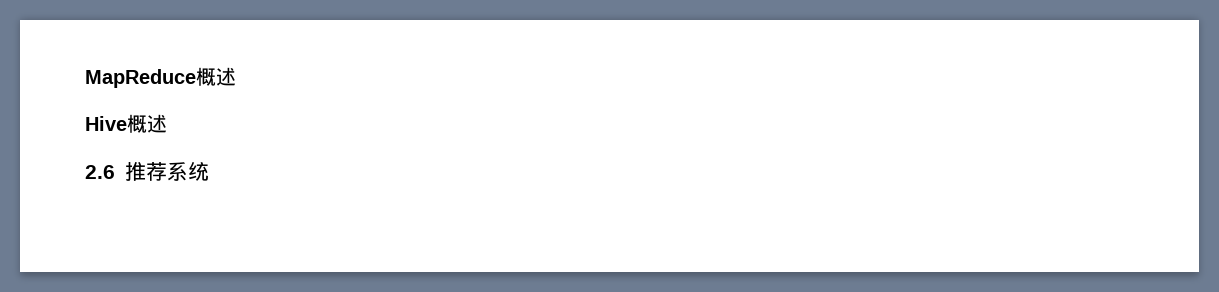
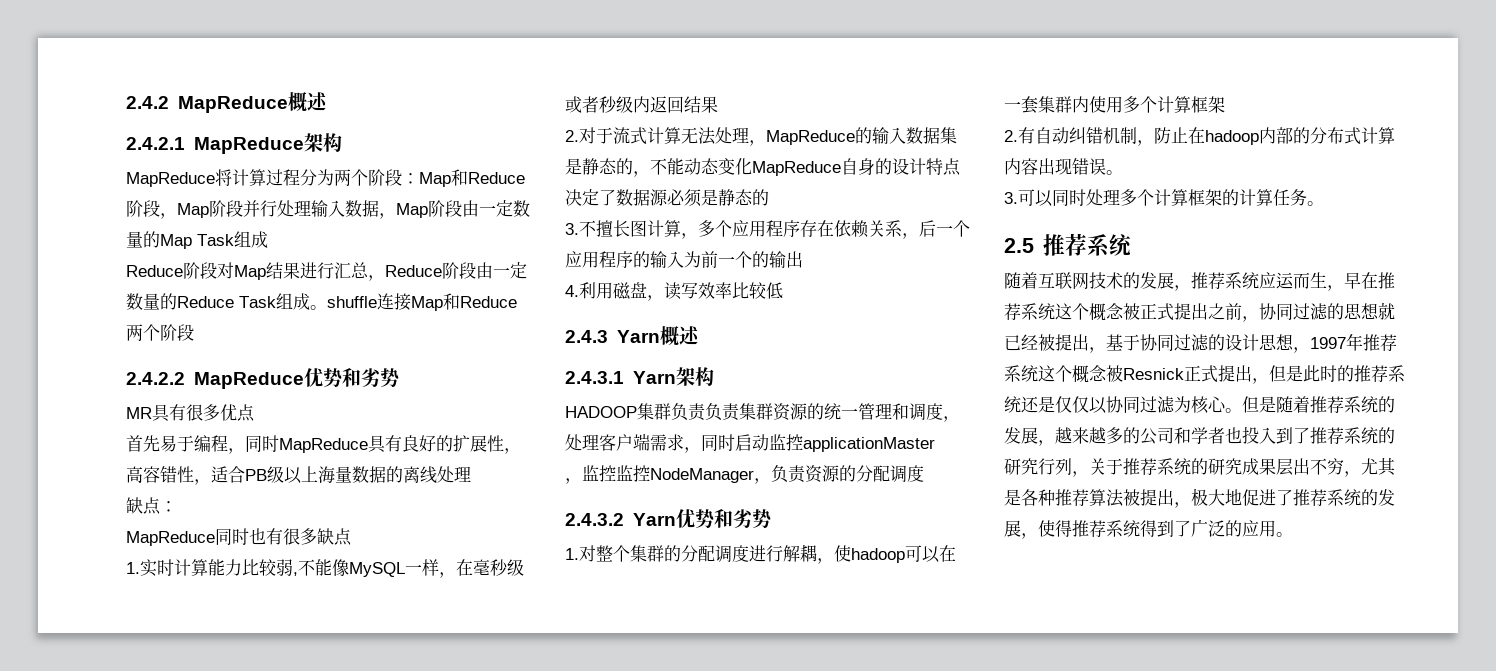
(85, 78) none -> [126,96,169,109] 2.4.2
[85,114,167,133] [85,161,209,181] Hive概述 // 2.6推荐系统 -> [126,133,342,154] [126,169,525,187] [126,200,530,219] [126,231,268,249] [126,262,527,281] [126,293,517,311] [126,324,194,341] [126,368,399,389] [126,404,255,422] [126,435,521,454] [126,466,471,485] [126,497,177,515] [126,528,352,546] [126,559,524,578] [565,96,718,113] [565,127,957,146] [565,158,961,177] [565,189,769,207] [565,220,970,239] [565,251,803,268] [565,282,783,301] [565,326,700,346] [565,367,714,386] [565,403,960,422] [565,433,935,453] [565,465,924,484] [565,509,771,528] [565,544,956,564] [1004,96,1225,114] [1004,127,1395,146] [1004,158,1123,175] [1004,189,1324,207] [1004,233,1132,257] [1004,272,1395,291] [1004,302,1395,322] [1004,333,1397,353] [1004,365,1405,384] [1004,396,1395,414] [1004,426,1395,446] [1004,457,1396,477] [1004,488,1395,508] [1004,519,1293,539] 2.4.2.1 MapReduce架构 // MapReduce将计算过程分为两个阶段：Map和Reduce阶段，Map阶段并行处理输入数据，Map阶段由一定数量的Map Task组成 // Reduce阶段对Map结果进行汇总，Reduce阶段由一定数量的Reduce Task组成。shuffle连接Map和Reduce两个阶段 // 2.4.2.2 MapReduce优势和劣势 // MR具有很多优点 // 首先易于编程，同时MapReduce具有良好的扩展性，高容错性，适合PB级以上海量数据的离线处理 // 缺点： // MapReduce同时也有很多缺点 // 1.实时计算能力比较弱,不能像MySQL一样，在毫秒级或者秒级内返回结果 // 2.对于流式计算无法处理，MapReduce的输入数据集是静态的，不能动态变化MapReduce自身的设计特点决定了数据源必须是静态的 // 3.不擅长图计算，多个应用程序存在依赖关系，后一个应用程序的输入为前一个的输出 // 4.利用磁盘，读写效率比较低 // 2.4.3 Yarn概述 // 2.4.3.1 Yarn架构 // HADOOP集群负责负责集群资源的统一管理和调度，处理客户端需求，同时启动监控applicationMaster // ，监控监控NodeManager，负责资源的分配调度 // 2.4.3.2 Yarn优势和劣势 // 1.对整个集群的分配调度进行解耦，使hadoop可以在一套集群内使用多个计算框架 // 2.有自动纠错机制，防止在hadoop内部的分布式计算内容出现错误。 // 3.可以同时处理多个计算框架的计算任务。 // 2.5推荐系统 // 随着互联网技术的发展，推荐系统应运而生，早在推荐系统这个概念被正式提出之前，协同过滤的思想就已经被提出，基于协同过滤的设计思想，1997年推荐系统这个概念被Resnick正式提出，但是此时的推荐系统还是仅仅以协同过滤为核心。但是随着推荐系统的发展，越来越多的公司和学者也投入到了推荐系统的研究行列，关于推荐系统的研究成果层出不穷，尤其是各种推荐算法被提出，极大地促进了推荐系统的发展，使得推荐系统得到了广泛的应用。

